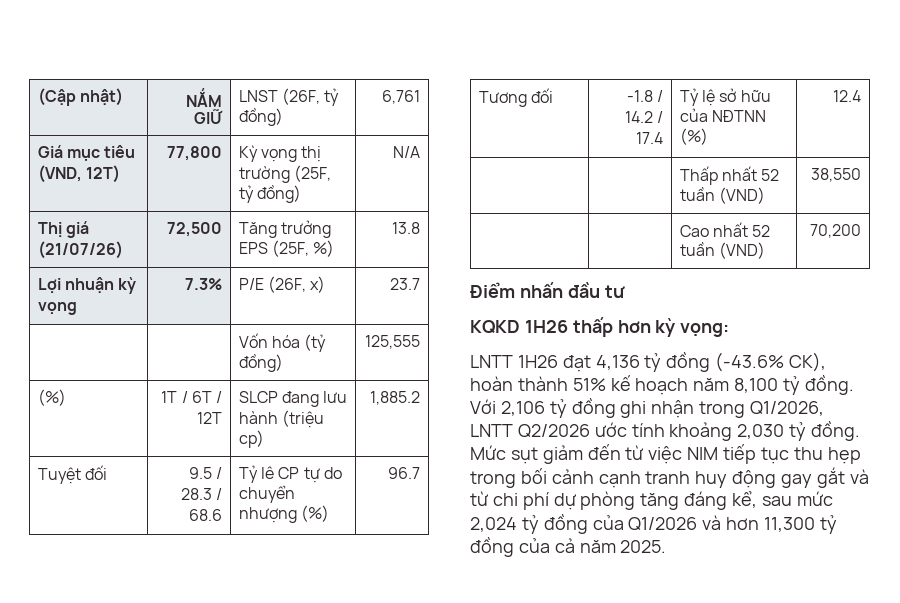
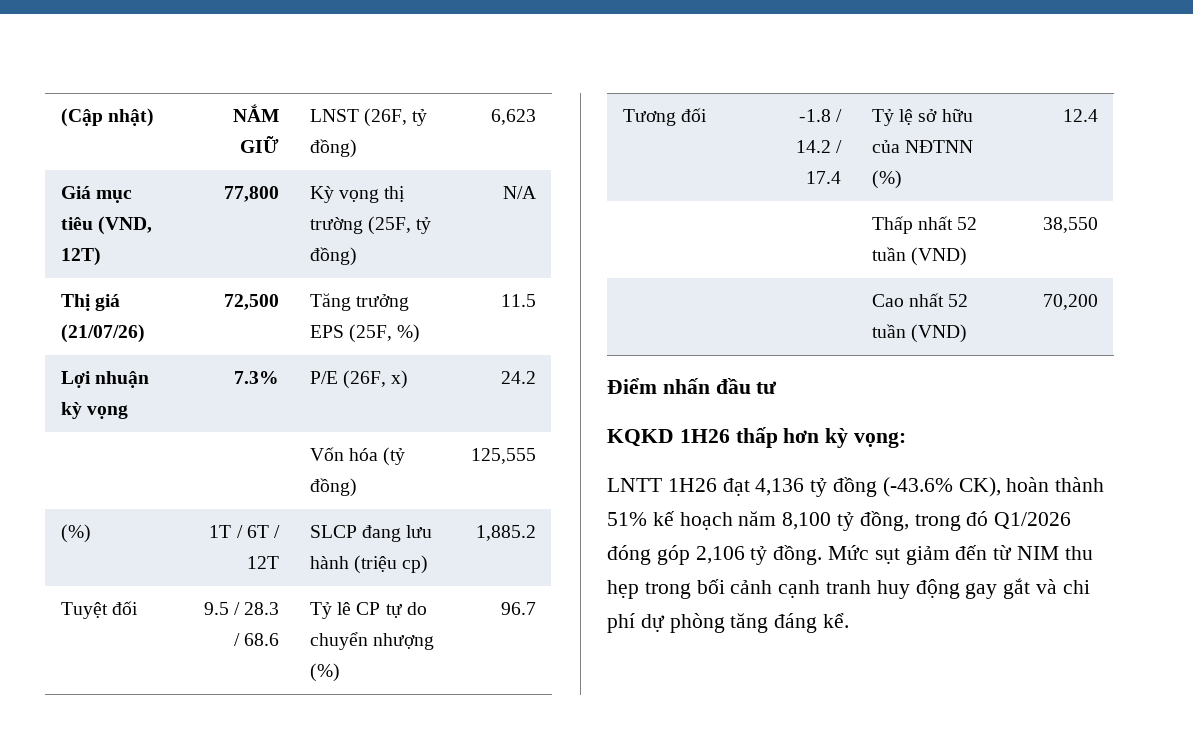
[382,90,421,104] 6,761 -> [491,109,537,125] 6,623
[392,222,421,234] 13.8 -> [501,294,537,307] 11.5
[390,278,421,290] 23.7 -> [501,371,537,384] 24.2
[804,375,854,395] [470,398,825,418] [470,422,785,441] đồng. Với 2,106 tỷ đồng ghi nhận trong Q1/2026, LNTT Q2/2026 ước tính khoảng 2,030 -> [859,511,1072,531] [607,545,745,565] đồng, trong đó Q1/2026 đóng góp 2,106
[648,444,789,464] việc NIM tiếp tục -> [1017,546,1060,560] NIM
[470,491,489,506] từ -> (1058, 586) none
[732,491,833,508] [470,514,837,534] [470,537,667,557] kể, sau mức 2,024 tỷ đồng của Q1/2026 và hơn 11,300 tỷ đồng của cả năm 2025. -> [823,613,850,628] kể.

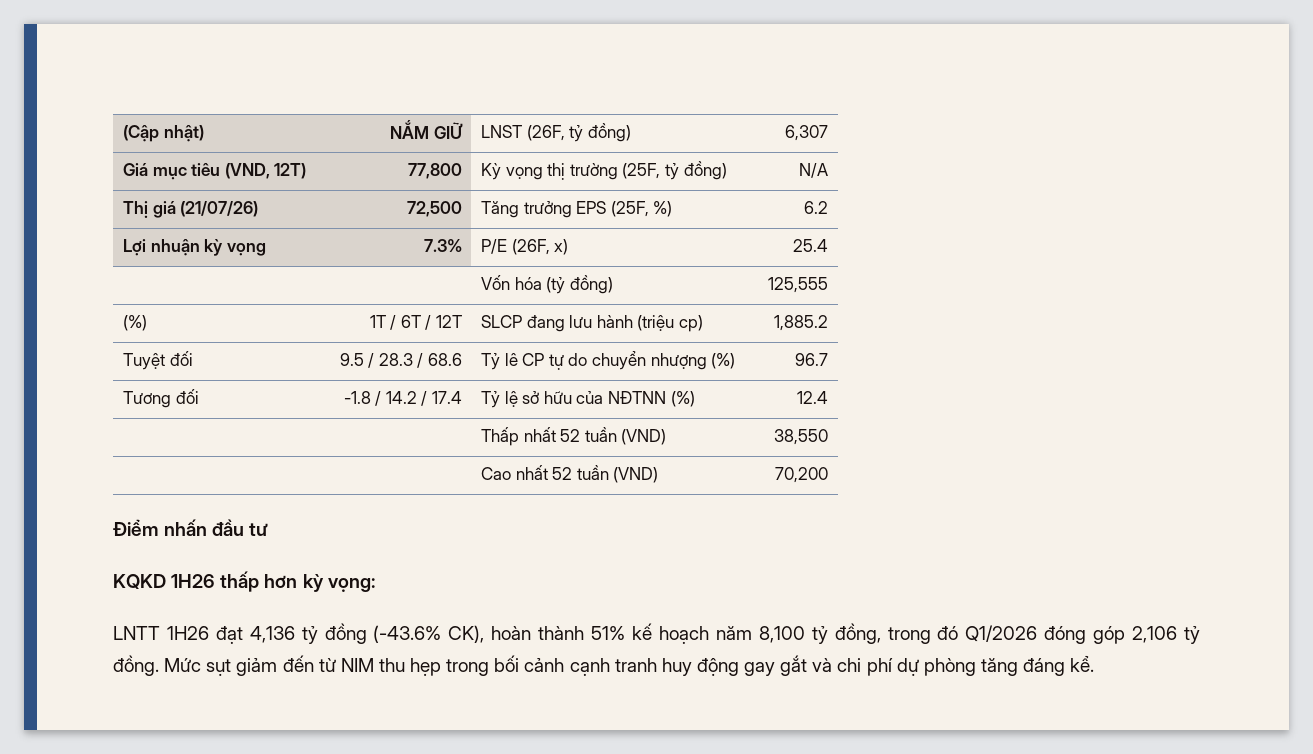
[491,109,537,125] 6,623 -> [784,125,828,141] 6,307
[501,294,537,307] 11.5 -> [803,201,828,214] 6.2
[501,371,537,384] 24.2 -> [792,239,828,252] 25.4

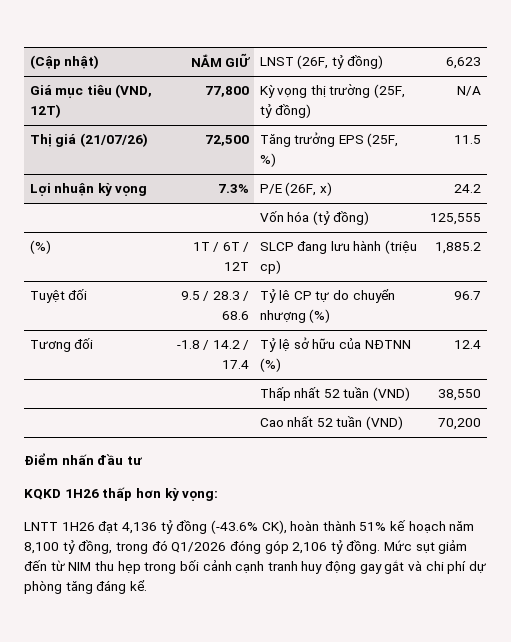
[784,125,828,141] 6,307 -> [446,57,482,69] 6,623
[803,201,828,214] 6.2 -> [454,135,482,144] 11.5
[792,239,828,252] 25.4 -> [454,184,482,193] 24.2

